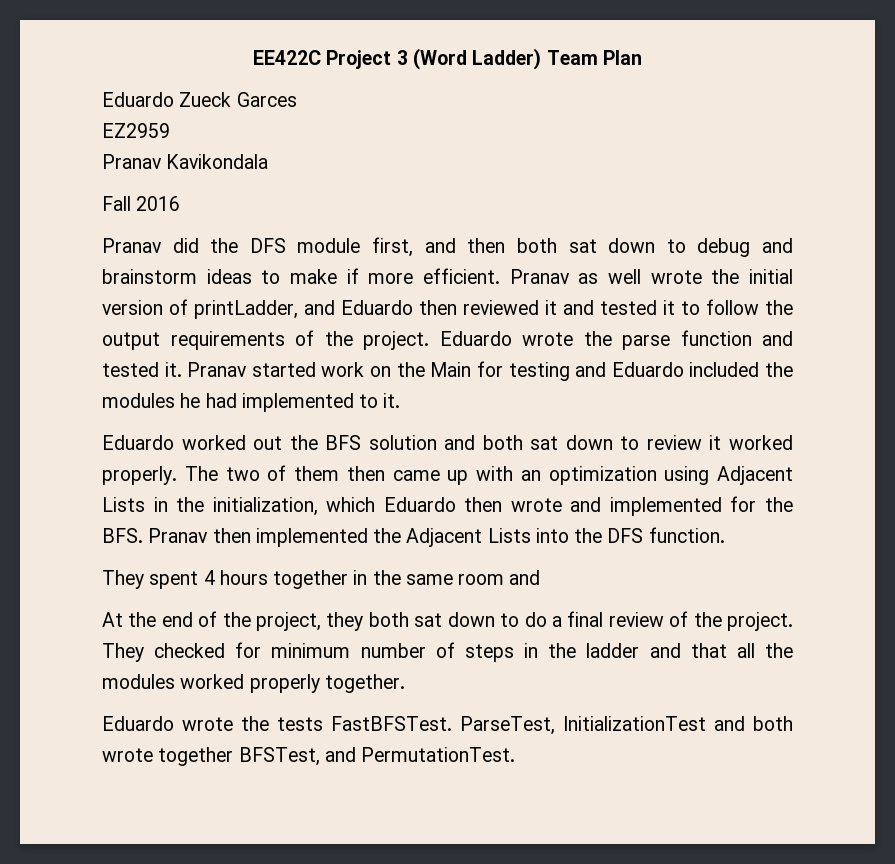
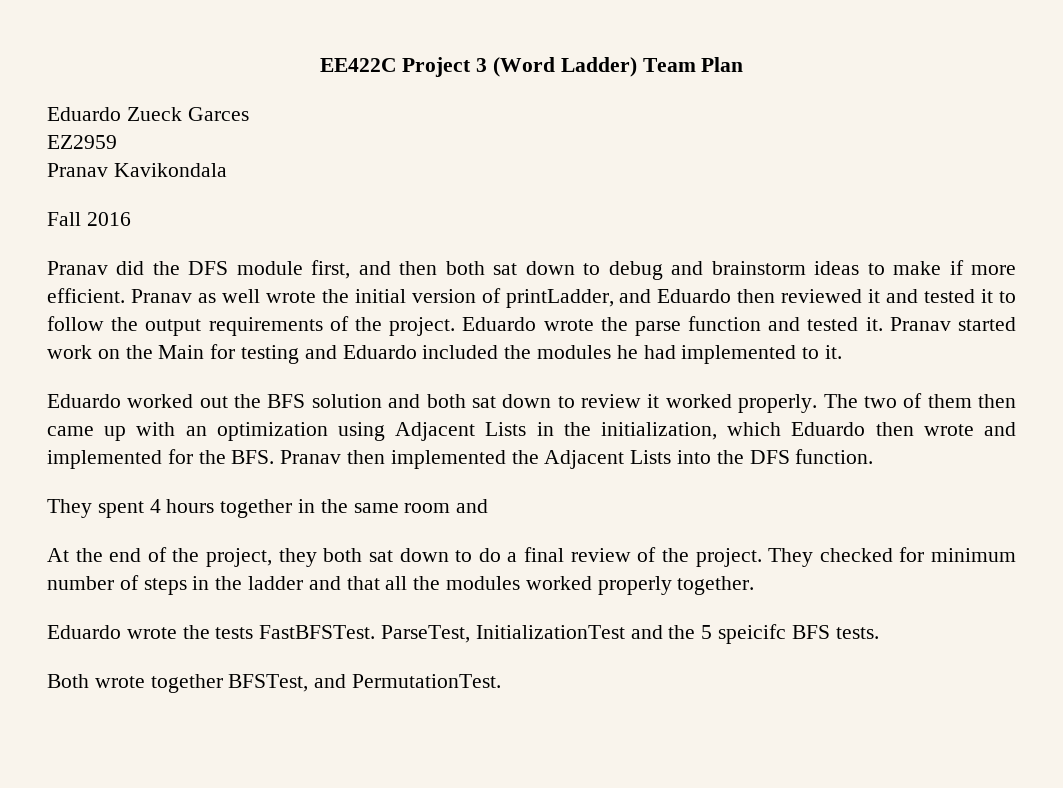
[753,716,793,731] both -> [668,624,879,644] [47,674,89,688] the 5 speicifc BFS tests. // Both

